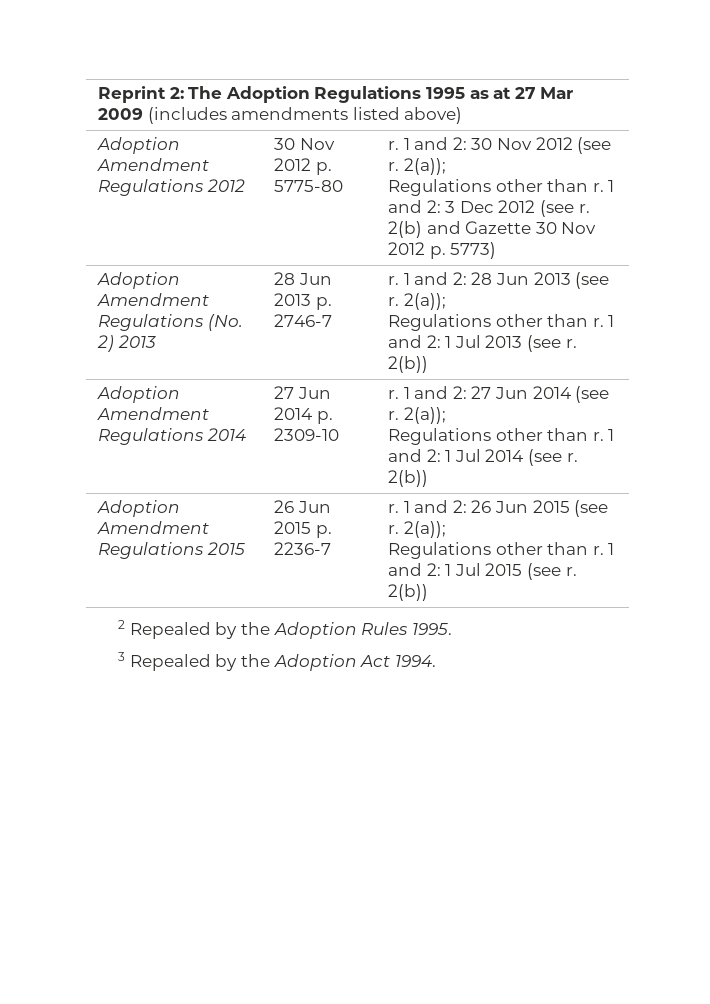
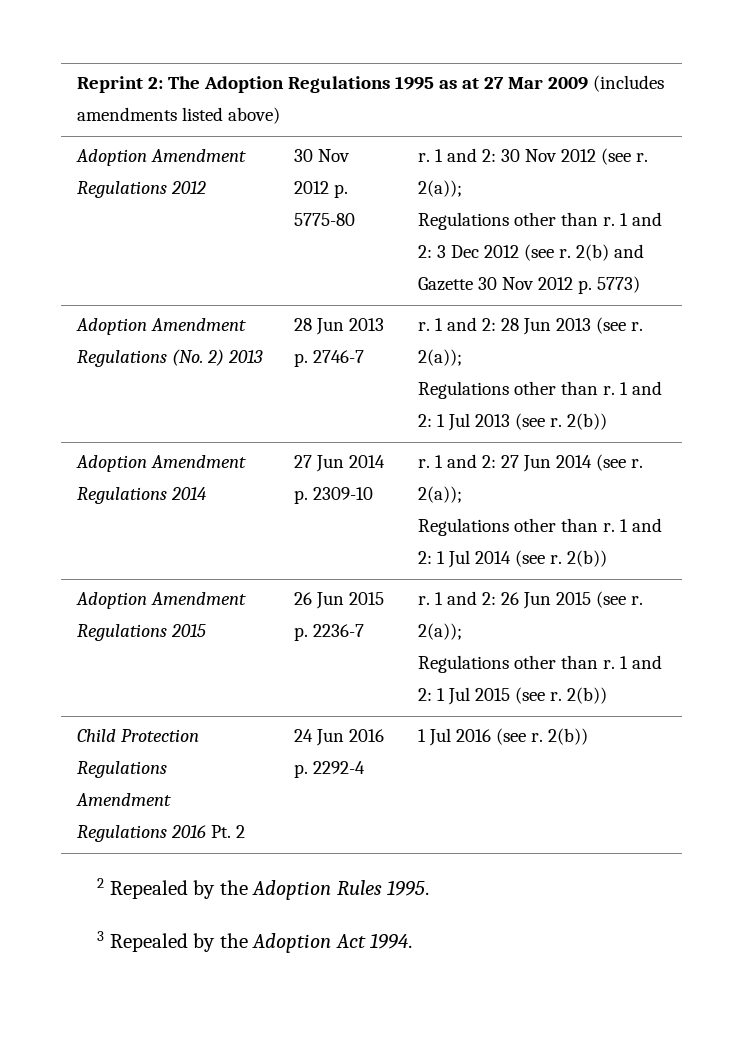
(429, 592) none -> [76,729,199,742] [76,761,167,778] [75,793,171,806] [76,825,245,842] [293,729,384,746] [293,761,365,778] [417,728,588,746] // Child Protection Regulations Amendment Regulations 2016 Pt. 2 | 24 Jun 2016 p. 2292-4 | 1 Jul 2016 (see r. 2(b))

